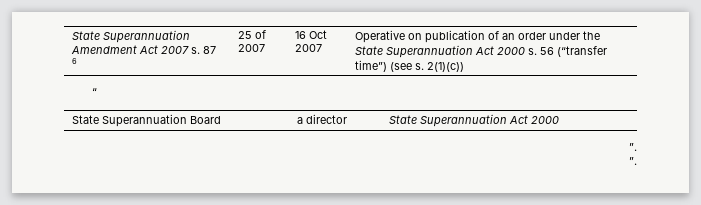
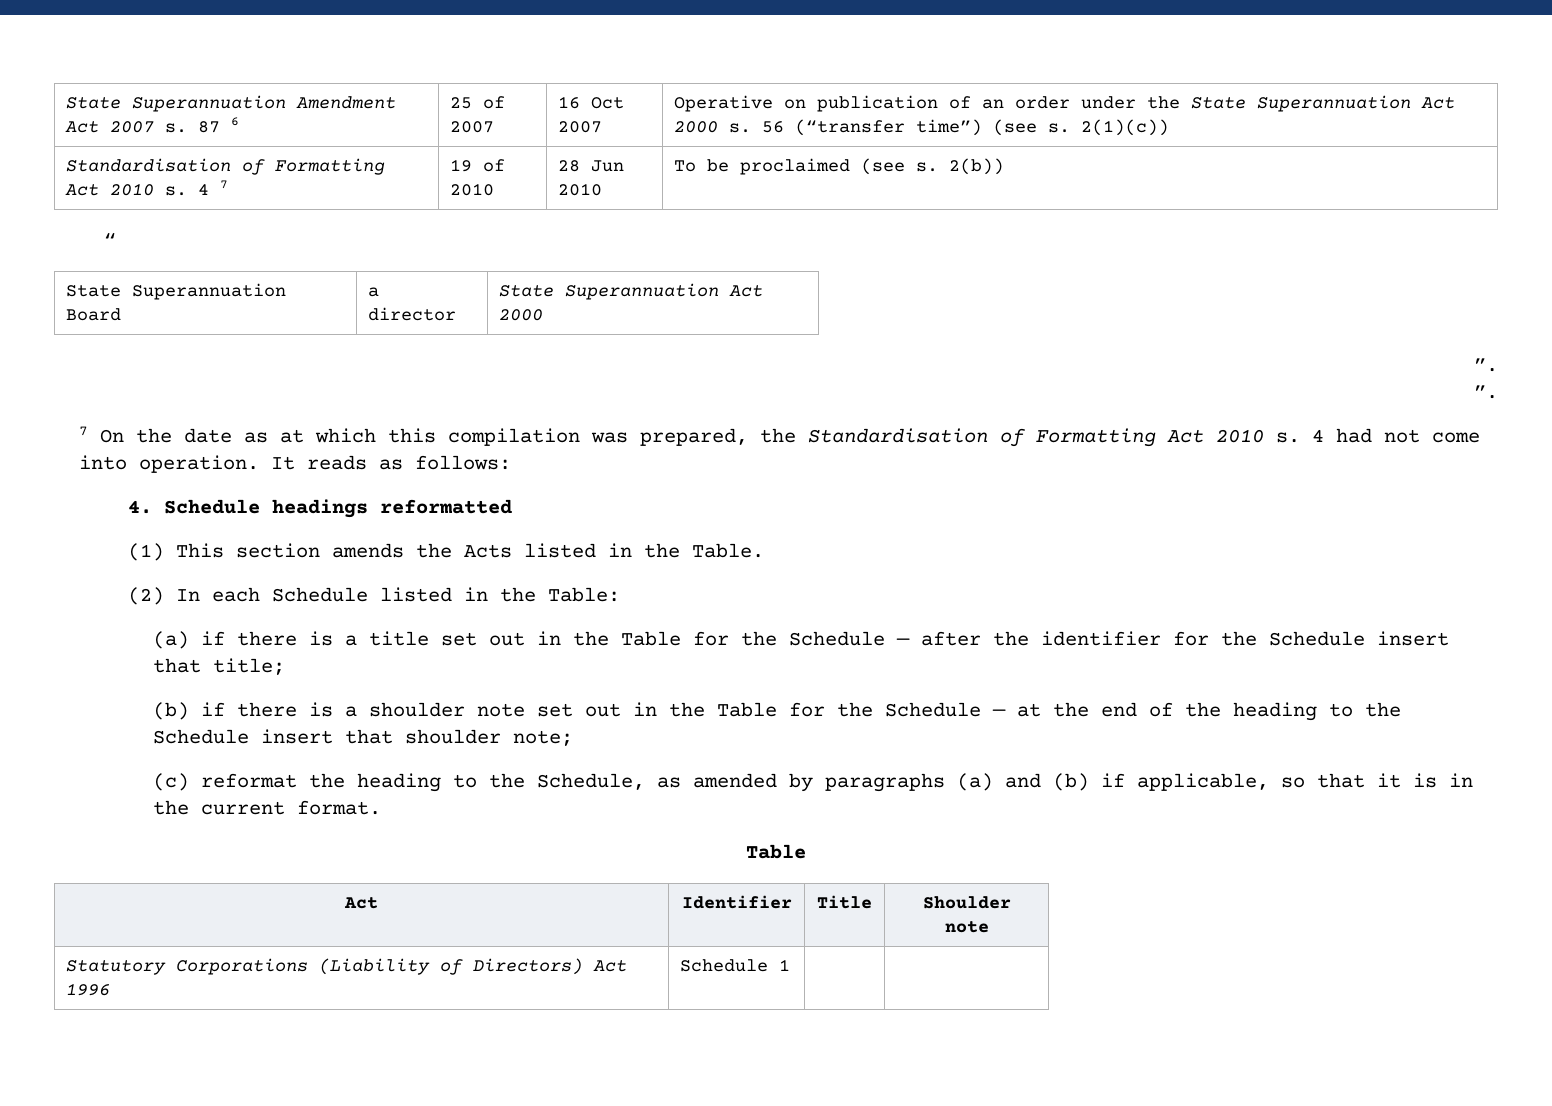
(465, 67) none -> [66,158,386,175] [65,180,229,196] [450,159,506,172] [450,183,495,196] [558,160,625,172] [558,183,603,196] [674,158,1005,175] // Standardisation of Formatting Act 2010 s. 4 7 | 19 of 2010 | 28 Jun 2010 | To be proclaimed (see s. 2(b))
(637, 161) none -> [78,426,1480,447] [78,455,511,473] [128,499,513,518] [128,543,765,561] [128,587,621,605] [153,631,1450,649] [153,658,286,675] [153,702,1402,721] [153,729,574,746] [153,773,1474,792] [153,800,382,815] [746,844,806,859] [344,897,378,909] [681,895,792,909] [817,895,872,909] [922,896,1011,909] [944,921,989,933] [66,958,628,975] [66,983,111,996] [680,959,791,972] // 7 On the date as at which this compilation was prepared, the Standardisation of Formatting Act 2010 s. 4 had not come into operation. It reads as follows: // 4. Schedule headings reformatted // (1) This section amends the Acts listed in the Table. // (2) In each Schedule listed in the Table: // (a) if there is a title set out in the Table for the Schedule — after the identifier for the Schedule insert that title; // (b) if there is a shoulder note set out in the Table for the Schedule — at the end of the heading to the Schedule insert that shoulder note; // (c) reformat the heading to the Schedule, as amended by paragraphs (a) and (b) if applicable, so that it is in the current format. // Table // Act | Identifier | Title | Shoulder note // Statutory Corporations (Liability of Directors) Act 1996 | Schedule 1 | |

